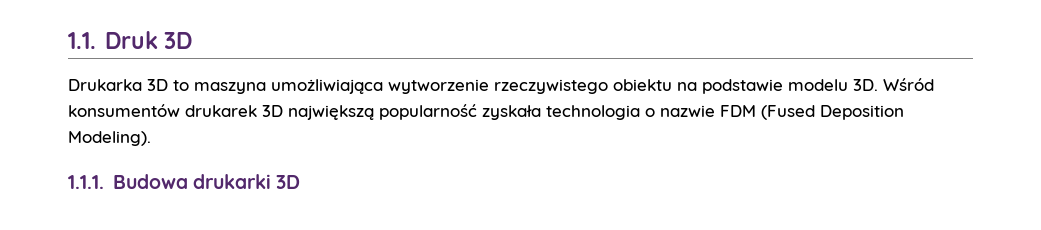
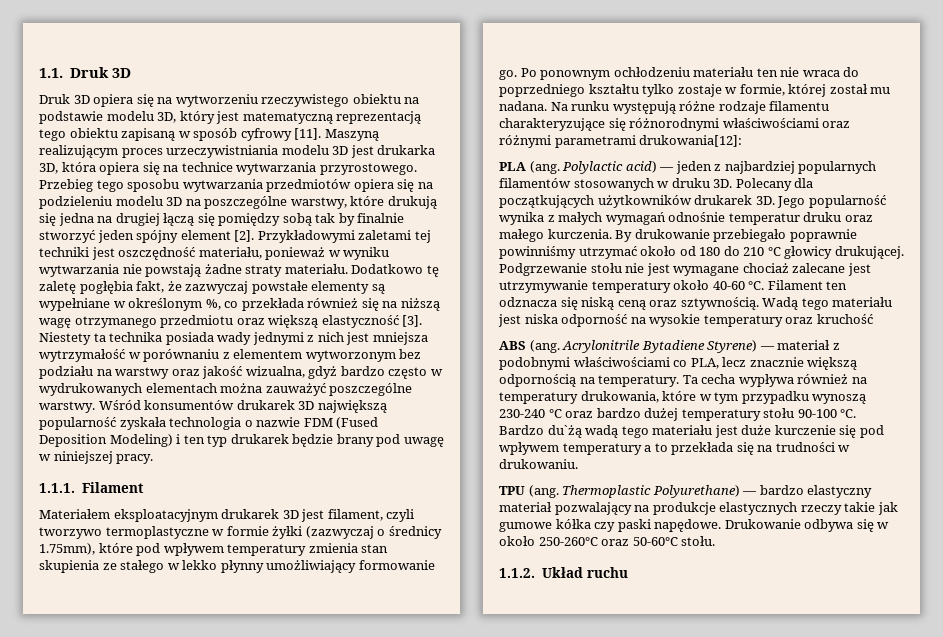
[68,79,489,94] Drukarka 3D to maszyna umożliwiająca wytworzenie -> [39,94,258,107] Druk 3D opiera się na wytworzeniu
[853,79,878,91] 3D. -> [157,111,422,124] [39,128,379,141] [39,145,436,158] [39,162,417,175] [39,179,433,192] [39,196,437,209] [39,213,405,226] [39,230,431,243] [39,247,390,260] [39,264,439,277] [39,281,385,294] [39,298,440,311] [39,315,423,328] [39,332,428,345] [39,349,422,362] [39,366,443,379] [39,383,413,396] [39,401,95,413] 3D, który jest matematyczną reprezentacją tego obiektu zapisaną w sposób cyfrowy [11]. Maszyną realizującym proces urzeczywistniania modelu 3D jest drukarka 3D, która opiera się na technice wytwarzania przyrostowego. Przebieg tego sposobu wytwarzania przedmiotów opiera się na podzieleniu modelu 3D na poszczególne warstwy, które drukują się jedna na drugiej łączą się pomiędzy sobą tak by finalnie stworzyć jeden spójny element [2]. Przykładowymi zaletami tej techniki jest oszczędność materiału, ponieważ w wyniku wytwarzania nie powstają żadne straty materiału. Dodatkowo tę zaletę pogłębia fakt, że zazwyczaj powstałe elementy są wypełniane w określonym %, co przekłada również się na niższą wagę otrzymanego przedmiotu oraz większą elastyczność [3]. Niestety ta technika posiada wady jednymi z nich jest mniejsza wytrzymałość w porównaniu z elementem wytworzonym bez podziału na warstwy oraz jakość wizualna, gdyż bardzo często w wydrukowanych elementach można zauważyć poszczególne warstwy.
[68,131,151,146] [68,174,301,189] Modeling). // 1.1.1. Budowa drukarki 3D -> [109,434,444,447] [39,451,154,464] [39,482,144,493] [39,509,415,522] [39,526,442,539] [39,543,389,556] [39,560,435,573] [499,67,860,80] [499,84,891,97] [499,101,830,114] [499,118,851,131] [499,135,743,148] [499,161,877,174] [499,178,814,191] [499,195,886,208] [499,212,873,225] [499,229,857,242] [499,246,904,259] [499,263,871,276] [499,280,848,293] [499,297,893,310] [498,314,873,327] [499,340,840,353] [499,357,858,370] [499,374,867,387] [499,391,867,404] [499,408,857,421] [499,425,884,438] [499,442,851,455] [499,459,578,469] [499,485,873,498] [499,502,898,515] [499,519,890,532] [499,536,716,546] [499,567,628,578] Modeling) i ten typ drukarek będzie brany pod uwagę w niniejszej pracy. // 1.1.1. Filament // Materiałem eksploatacyjnym drukarek 3D jest filament, czyli tworzywo termoplastyczne w formie żyłki (zazwyczaj o średnicy 1.75mm), które pod wpływem temperatury zmienia stan skupienia ze stałego w lekko płynny umożliwiający formowanie go. Po ponownym ochłodzeniu materiału ten nie wraca do poprzedniego kształtu tylko zostaje w formie, której został mu nadana. Na runku występują różne rodzaje filamentu charakteryzujące się różnorodnymi właściwościami oraz różnymi parametrami drukowania[12]: // PLA (ang. Polylactic acid) — jeden z najbardziej popularnych filamentów stosowanych w druku 3D. Polecany dla początkujących użytkowników drukarek 3D. Jego popularność wynika z małych wymagań odnośnie temperatur druku oraz małego kurczenia. By drukowanie przebiegało poprawnie powinniśmy utrzymać około od 180 do 210 °C głowicy drukującej. Podgrzewanie stołu nie jest wymagane chociaż zalecane jest utrzymywanie temperatury około 40-60 °C. Filament ten odznacza się niską ceną oraz sztywnością. Wadą tego materiału jest niska odporność na wysokie temperatury oraz kruchość // ABS (ang. Acrylonitrile Bytadiene Styrene) — materiał z podobnymi właściwościami co PLA, lecz znacznie większą odpornością na temperatury. Ta cecha wypływa również na temperatury drukowania, które w tym przypadku wynoszą 230-240 °C oraz bardzo dużej temperatury stołu 90-100 °C. Bardzo du`żą wadą tego materiału jest duże kurczenie się pod wpływem temperatury a to przekłada się na trudności w drukowaniu. // TPU (ang. Thermoplastic Polyurethane) — bardzo elastyczny materiał pozwalający na produkcje elastycznych rzeczy takie jak gumowe kółka czy paski napędowe. Drukowanie odbywa się w około 250-260°C oraz 50-60°C stołu. // 1.1.2. Układ ruchu

